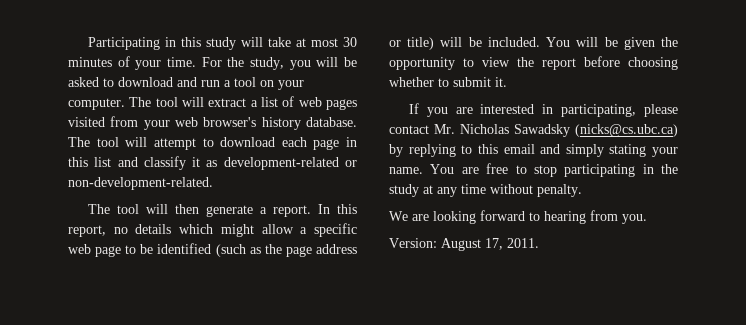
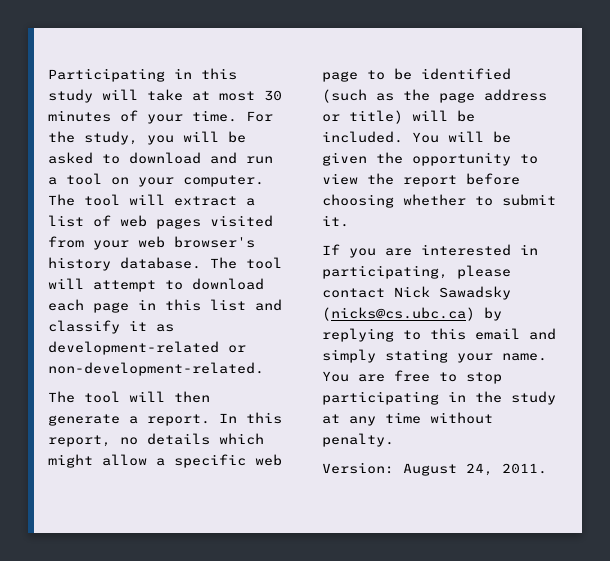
[434,124,509,134] Mr. Nicholas -> [394,286,430,298] Nick
[389,210,647,224] // We are looking forward to hearing from you. -> (394, 440) none
[485,238,503,250] 17, -> [466,463,493,476] 24,

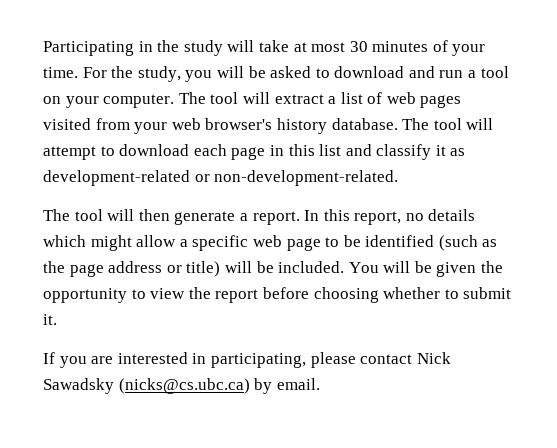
[201,68,237,80] this -> [157,40,180,52] the
[322,328,556,342] [322,349,547,363] [322,370,502,384] [322,391,556,405] [322,412,493,426] [322,433,394,447] [322,462,547,476] replying to this email and simply stating your name. You are free to stop participating in the study at any time without penalty. // Version: August 24, 2011. -> [276,378,320,390] email.

